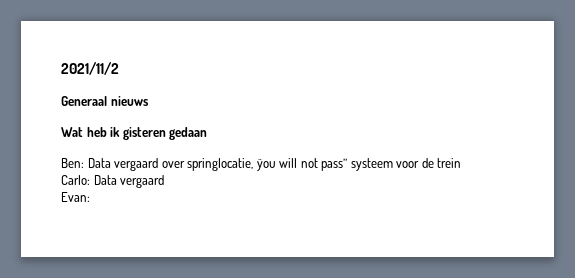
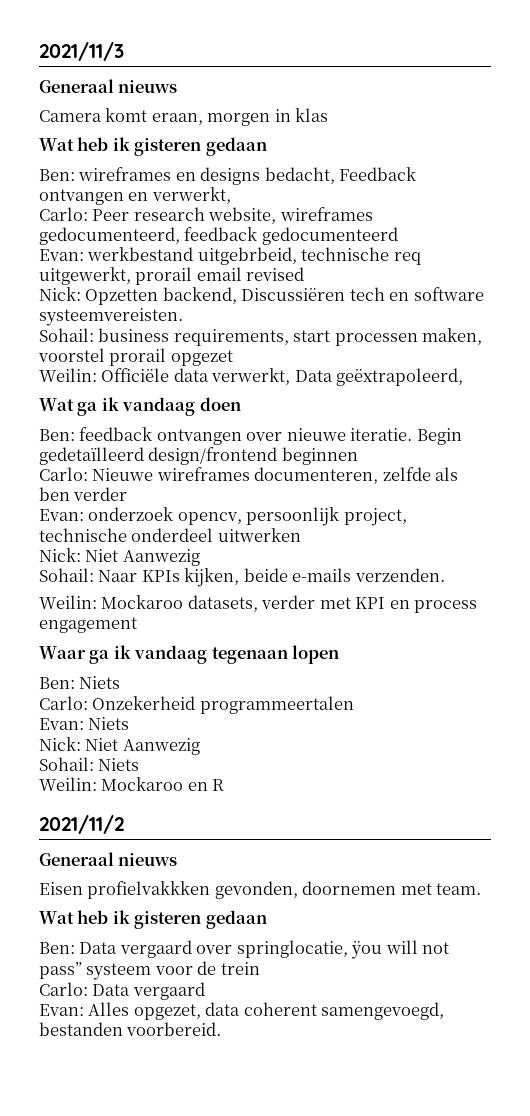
[61,62,119,75] [61,96,149,106] 2021/11/2 // Generaal nieuws -> [39,42,124,61] [39,79,178,93] [39,108,329,126] [39,137,267,156] [39,167,417,185] [39,187,231,205] [39,207,373,224] [39,227,398,245] [39,247,421,265] [39,267,305,285] [39,287,484,305] [39,308,183,326] [39,328,483,346] [38,348,233,366] [39,368,464,386] [39,397,241,416] [39,427,462,445] [39,447,358,465] [39,467,459,484] [39,487,128,501] [39,507,407,526] [39,528,301,542] [39,548,200,566] [39,568,445,587] [39,595,478,613] [39,617,137,633] [39,645,340,664] [39,676,121,689] [39,696,354,714] [39,717,130,730] [39,737,200,755] [39,757,140,771] [39,777,225,791] [39,815,124,834] [39,852,178,866] [39,881,482,899] 2021/11/3 // Generaal nieuws // Camera komt eraan, morgen in klas // Wat heb ik gisteren gedaan // Ben: wireframes en designs bedacht, Feedback ontvangen en verwerkt, // Carlo: Peer research website, wireframes gedocumenteerd, feedback gedocumenteerd // Evan: werkbestand uitgebrbeid, technische req uitgewerkt, prorail email revised // Nick: Opzetten backend, Discussiëren tech en software systeemvereisten. // Sohail: business requirements, start processen maken, voorstel prorail opgezet // Weilin: Officiële data verwerkt, Data geëxtrapoleerd, // Wat ga ik vandaag doen // Ben: feedback ontvangen over nieuwe iteratie. Begin gedetaïlleerd design/frontend beginnen // Carlo: Nieuwe wireframes documenteren, zelfde als ben verder // Evan: onderzoek opencv, persoonlijk project, technische onderdeel uitwerken // Nick: Niet Aanwezig // Sohail: Naar KPIs kijken, beide e-mails verzenden. // Weilin: Mockaroo datasets, verder met KPI en process engagement // Waar ga ik vandaag tegenaan lopen // Ben: Niets // Carlo: Onzekerheid programmeertalen // Evan: Niets // Nick: Niet Aanwezig // Sohail: Niets // Weilin: Mockaroo en R // 2021/11/2 // Generaal nieuws // Eisen profielvakkken gevonden, doornemen met team.
(90, 197) none -> [88,1002,445,1020] [39,1022,222,1036] Alles opgezet, data coherent samengevoegd, bestanden voorbereid.

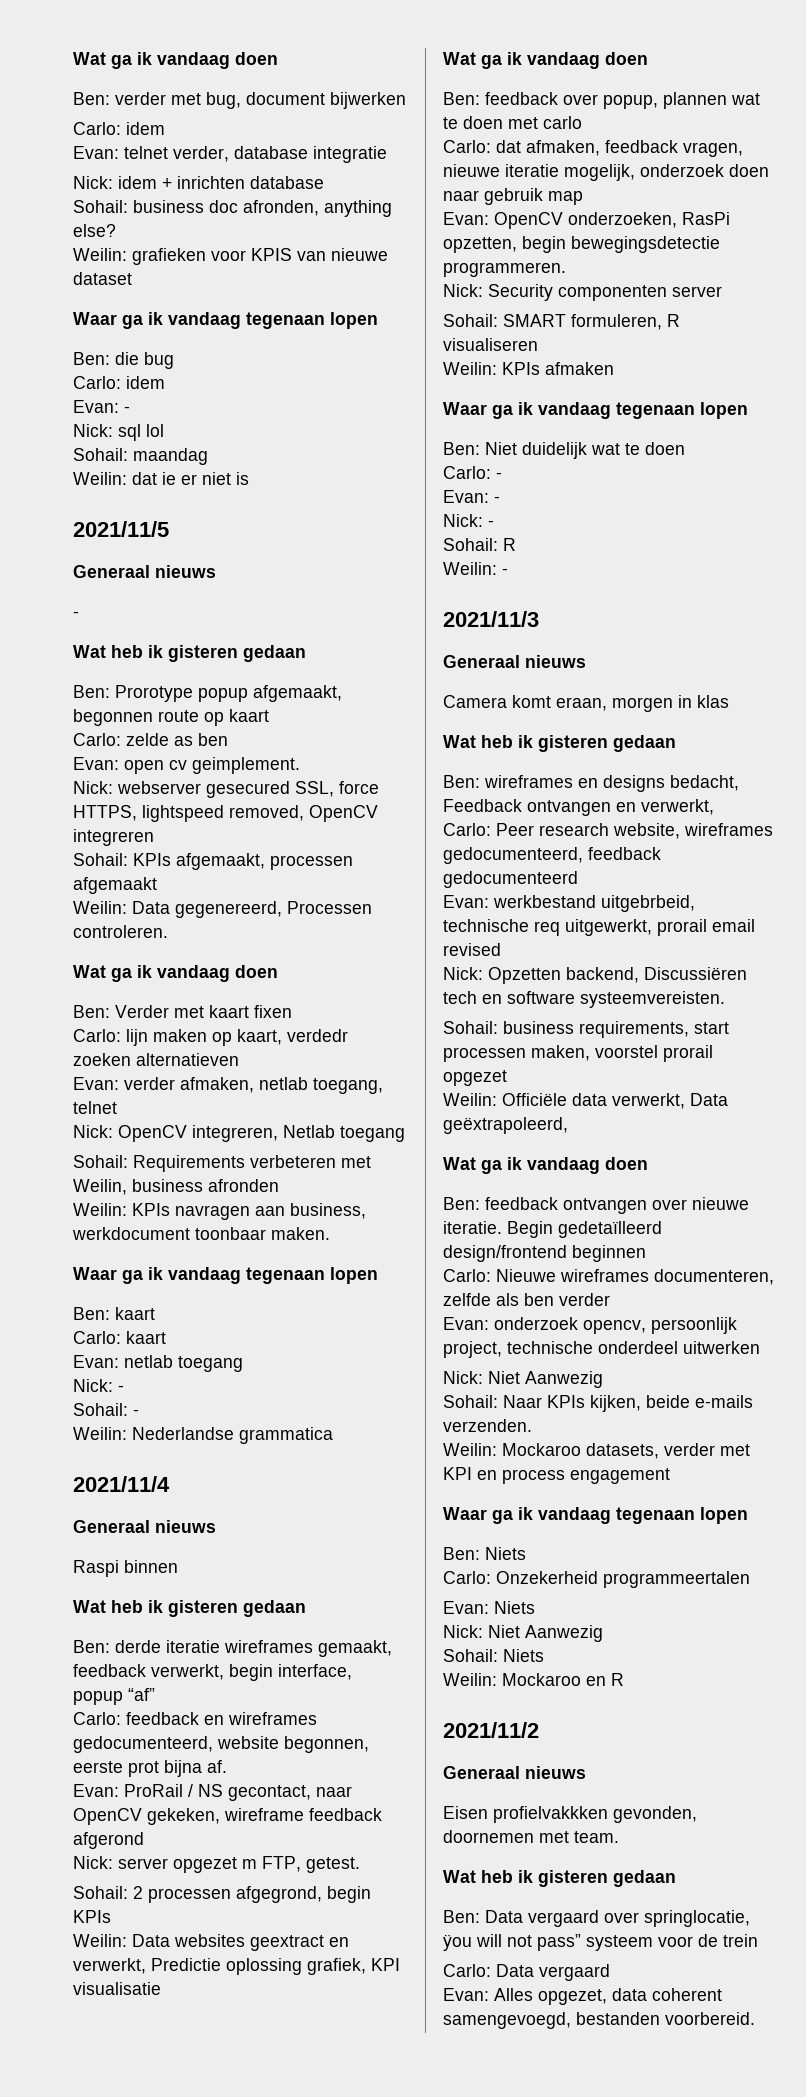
(39, 51) none -> [73,52,278,69] [73,92,406,109] [73,122,165,135] [73,146,387,163] [73,176,324,189] [73,200,392,217] [73,224,116,237] [73,248,388,265] [73,272,132,285] [73,312,378,329] [73,352,174,369] [73,376,165,389] [73,400,130,413] [73,424,164,441] [73,448,208,465] [73,472,249,485] [73,521,169,537] [73,565,216,578] [73,611,79,618] [73,645,306,662] [73,685,342,702] [73,709,269,726] [73,733,228,746] [73,757,300,774] [73,781,379,798] [73,805,378,822] [73,829,154,846] [73,853,353,870] [73,877,157,894] [73,901,372,918] [73,925,168,938] [73,965,278,982] [73,1005,292,1018] [73,1029,348,1046] [73,1053,239,1066] [73,1077,383,1094] [73,1101,117,1114] [73,1125,405,1142] [73,1155,371,1172] [73,1179,279,1195] [73,1203,366,1220] [72,1227,330,1240] [73,1267,378,1284] [73,1307,155,1320] [73,1331,166,1344] [73,1355,243,1372] [73,1379,124,1392] [73,1403,139,1416] [73,1427,333,1444] [73,1476,170,1492] [73,1520,216,1533] [73,1560,178,1577] [73,1600,306,1617] [73,1640,392,1657] [73,1664,352,1681] [73,1688,155,1705] [73,1712,317,1725] [73,1736,369,1753] [73,1760,227,1777] [73,1784,352,1801] [73,1808,382,1825] [73,1832,144,1849] [73,1856,360,1873] [73,1886,371,1903] [73,1910,111,1923] [73,1934,349,1951] [73,1958,400,1975] [73,1982,161,1995] [443,52,648,69] [443,92,760,109] [443,116,582,129] [443,140,743,157] [443,164,769,181] [443,188,583,205] [443,212,730,229] [443,236,720,253] [443,262,566,277] [443,284,722,301] [443,314,680,330] [443,338,538,351] [443,362,614,375] [443,402,748,419] [443,442,685,459] [443,466,502,479] [443,490,500,503] [443,514,494,527] [443,538,516,551] [443,562,508,575] Wat ga ik vandaag doen // Ben: verder met bug, document bijwerken // Carlo: idem // Evan: telnet verder, database integratie // Nick: idem + inrichten database // Sohail: business doc afronden, anything else? // Weilin: grafieken voor KPIS van nieuwe dataset // Waar ga ik vandaag tegenaan lopen // Ben: die bug // Carlo: idem // Evan: - // Nick: sql lol // Sohail: maandag // Weilin: dat ie er niet is // 2021/11/5 // Generaal nieuws // - // Wat heb ik gisteren gedaan // Ben: Prorotype popup afgemaakt, begonnen route op kaart // Carlo: zelde as ben // Evan: open cv geimplement. // Nick: webserver gesecured SSL, force HTTPS, lightspeed removed, OpenCV integreren // Sohail: KPIs afgemaakt, processen afgemaakt // Weilin: Data gegenereerd, Processen controleren. // Wat ga ik vandaag doen // Ben: Verder met kaart fixen // Carlo: lijn maken op kaart, verdedr zoeken alternatieven // Evan: verder afmaken, netlab toegang, telnet // Nick: OpenCV integreren, Netlab toegang // Sohail: Requirements verbeteren met Weilin, business afronden // Weilin: KPIs navragen aan business, werkdocument toonbaar maken. // Waar ga ik vandaag tegenaan lopen // Ben: kaart // Carlo: kaart // Evan: netlab toegang // Nick: - // Sohail: - // Weilin: Nederlandse grammatica // 2021/11/4 // Generaal nieuws // Raspi binnen // Wat heb ik gisteren gedaan // Ben: derde iteratie wireframes gemaakt, feedback verwerkt, begin interface, popup “af” // Carlo: feedback en wireframes gedocumenteerd, website begonnen, eerste prot bijna af. // Evan: ProRail / NS gecontact, naar OpenCV gekeken, wireframe feedback afgerond // Nick: server opgezet m FTP, getest. // Sohail: 2 processen afgegrond, begin KPIs // Weilin: Data websites geextract en verwerkt, Predictie oplossing grafiek, KPI visualisatie // Wat ga ik vandaag doen // Ben: feedback over popup, plannen wat te doen met carlo // Carlo: dat afmaken, feedback vragen, nieuwe iteratie mogelijk, onderzoek doen naar gebruik map // Evan: OpenCV onderzoeken, RasPi opzetten, begin bewegingsdetectie programmeren. // Nick: Security componenten server // Sohail: SMART formuleren, R visualiseren // Weilin: KPIs afmaken // Waar ga ik vandaag tegenaan lopen // Ben: Niet duidelijk wat te doen // Carlo: - // Evan: - // Nick: - // Sohail: R // Weilin: - //

